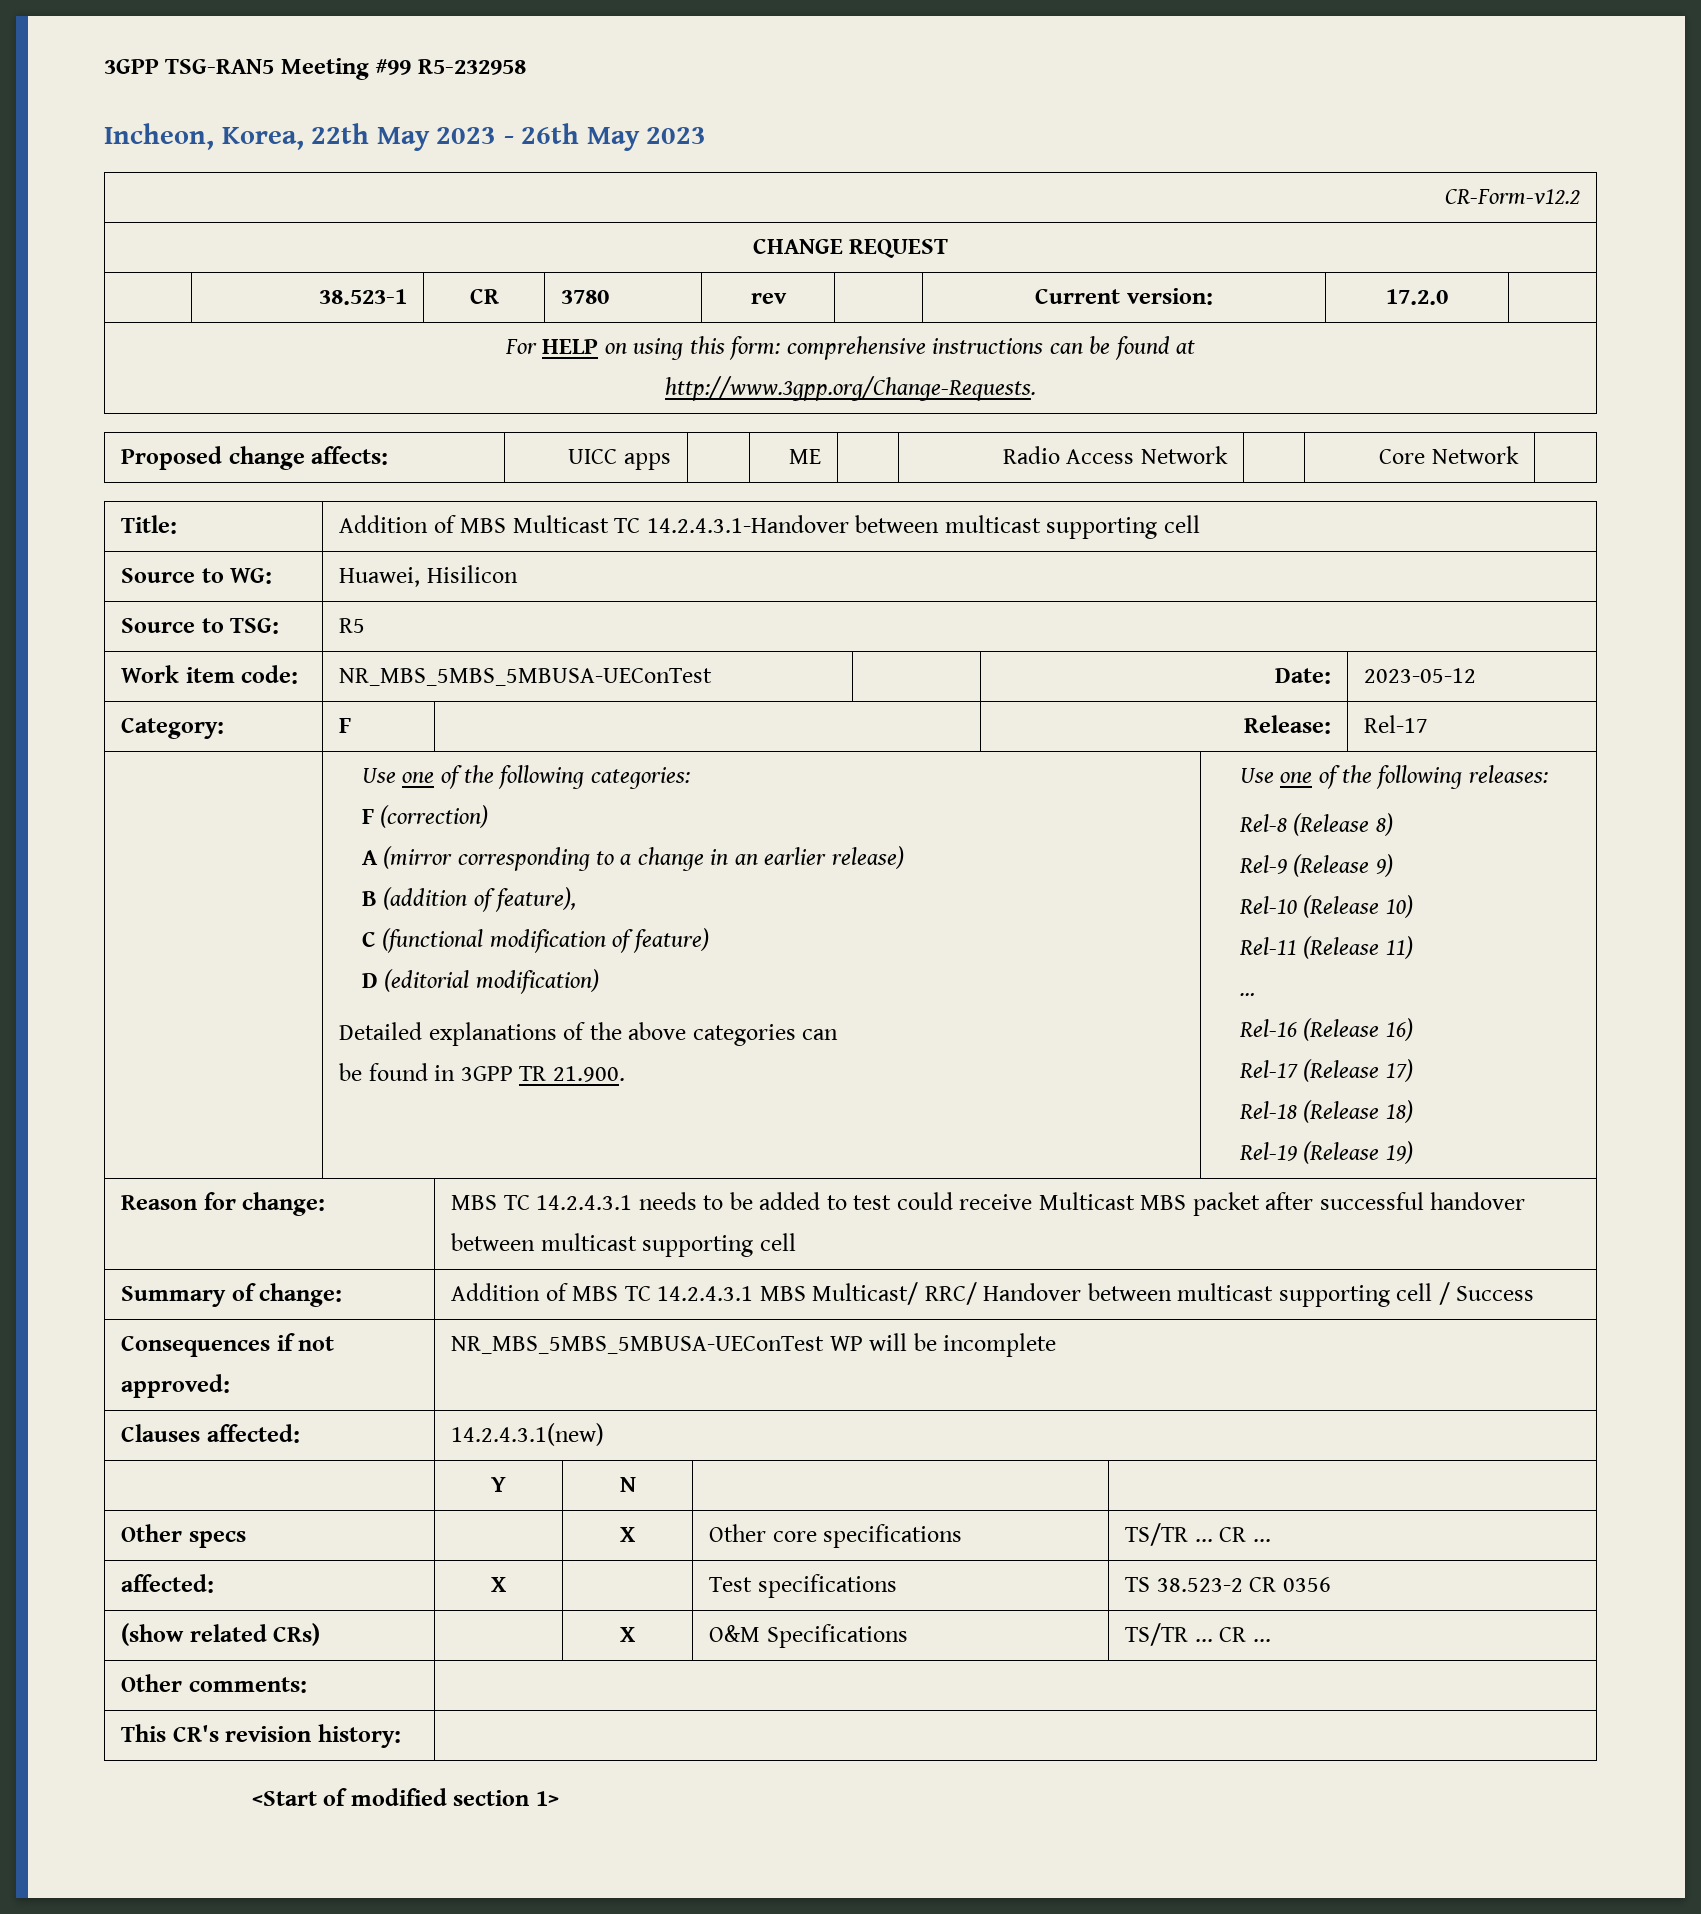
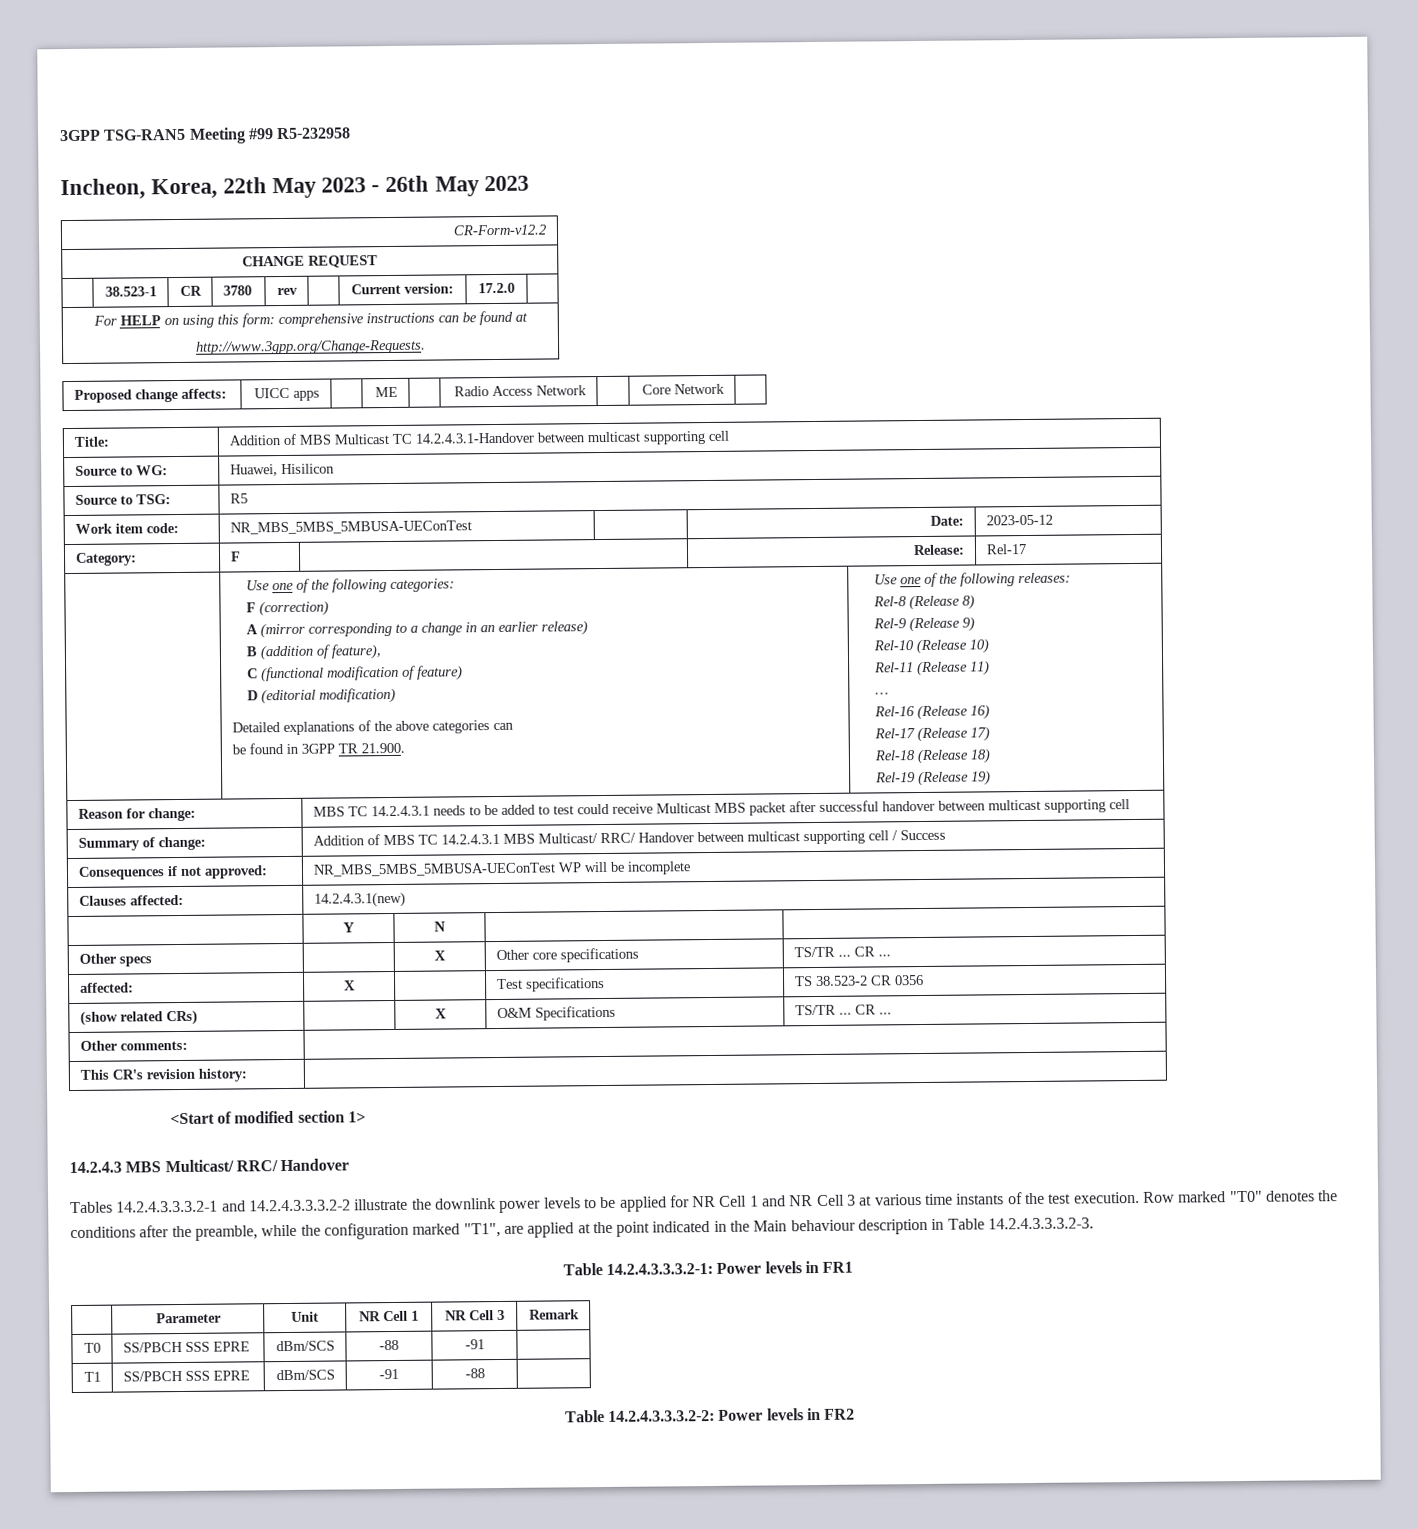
(559, 1798) none -> [69,1158,350,1174] [70,1190,1339,1214] [70,1217,1095,1241] [562,1260,854,1276] [155,1312,222,1324] [291,1311,319,1322] [359,1310,419,1322] [444,1309,505,1321] [528,1309,580,1320] [83,1342,101,1353] [122,1341,250,1353] [275,1340,335,1352] [379,1339,399,1351] [464,1339,485,1350] [83,1371,101,1382] [122,1370,250,1382] [275,1369,335,1381] [379,1368,399,1380] [464,1368,485,1379] [564,1407,856,1423] // 14.2.4.3 MBS Multicast/ RRC/ Handover // Tables 14.2.4.3.3.3.2-1 and 14.2.4.3.3.3.2-2 illustrate the downlink power levels to be applied for NR Cell 1 and NR Cell 3 at various time instants of the test execution. Row marked "T0" denotes the conditions after the preamble, while the configuration marked "T1", are applied at the point indicated in the Main behaviour description in Table 14.2.4.3.3.3.2-3. // Table 14.2.4.3.3.3.2-1: Power levels in FR1 // | Parameter | Unit | NR Cell 1 | NR Cell 3 | Remark // T0 | SS/PBCH SSS EPRE | dBm/SCS | -88 | -91 | // T1 | SS/PBCH SSS EPRE | dBm/SCS | -91 | -88 | // Table 14.2.4.3.3.3.2-2: Power levels in FR2

